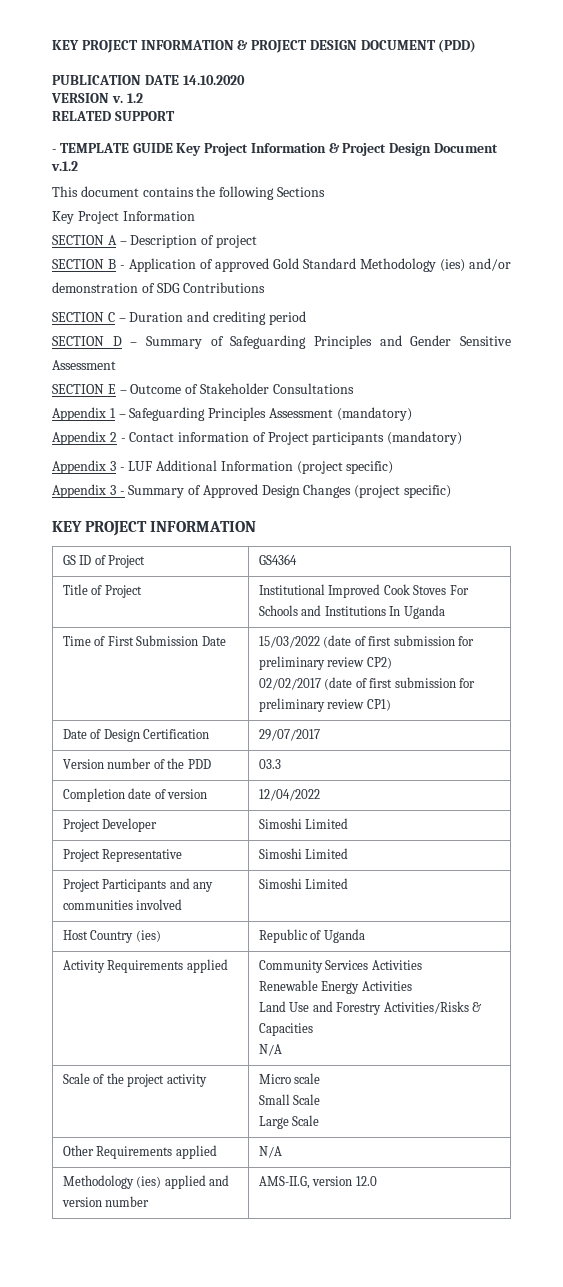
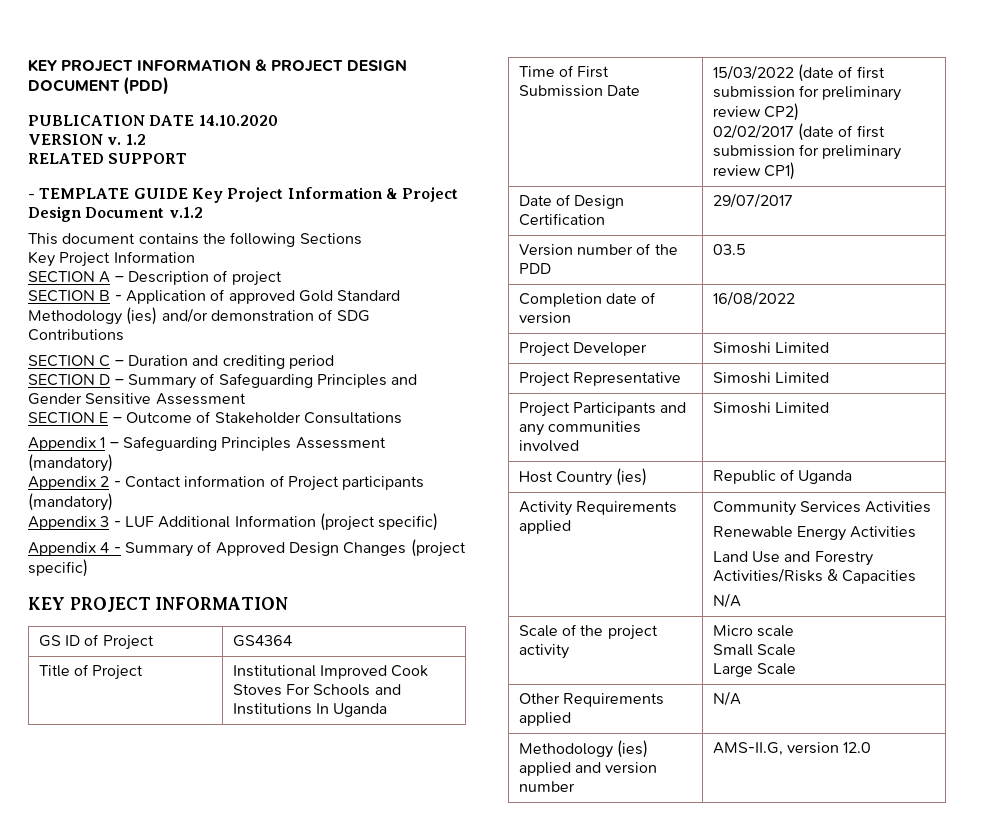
[109,485,116,495] 3 -> [100,542,110,553] 4
[259,759,282,769] 03.3 -> [712,244,746,255] 03.5
[259,789,321,801] 12/04/2022 -> [712,291,795,306] 16/08/2022

